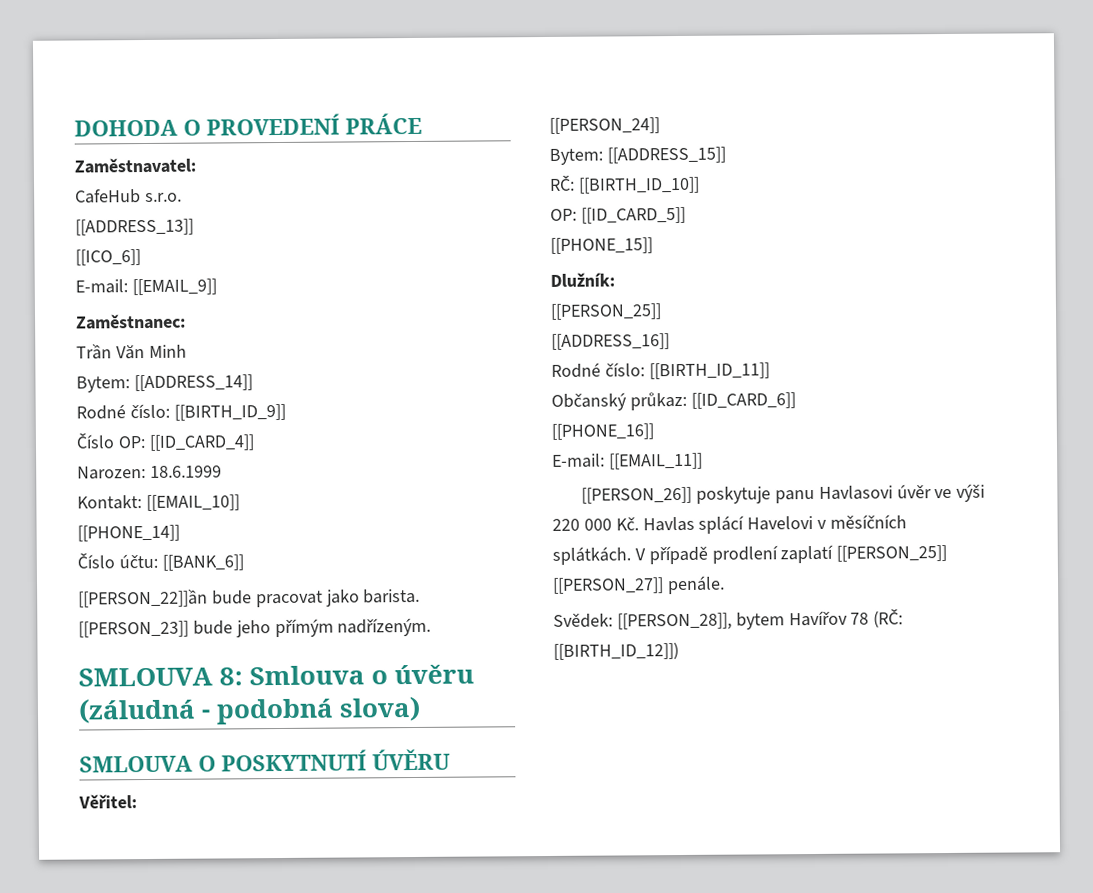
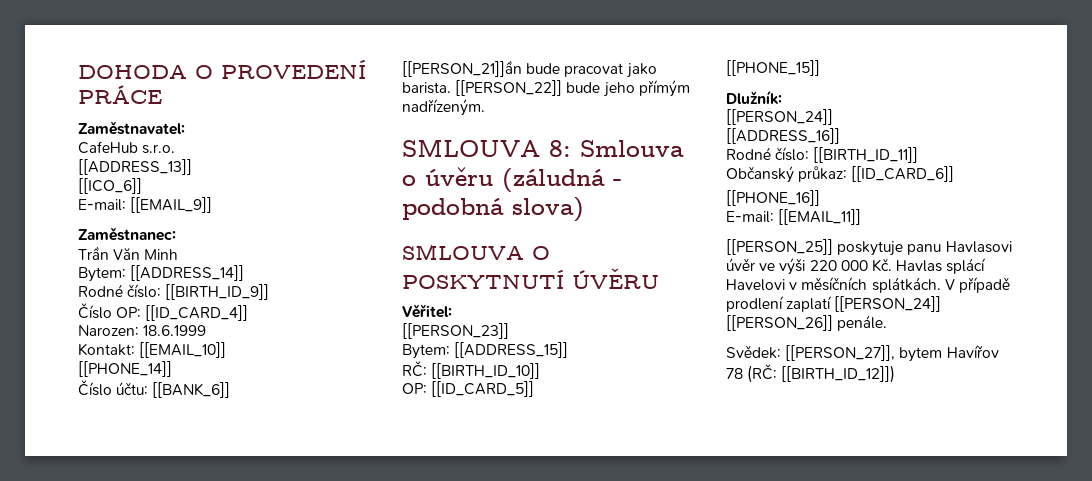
[78,589,208,608] [[PERSON_22]]ần -> [402,60,522,77] [[PERSON_21]]ần
[78,620,189,638] [[PERSON_23]] -> [455,80,563,96] [[PERSON_22]]
[549,117,660,134] [[PERSON_24]] -> [402,323,509,339] [[PERSON_23]]
[550,303,662,320] [[PERSON_25]] -> [726,109,833,125] [[PERSON_24]]
[581,486,693,504] [[PERSON_26]] -> [726,239,833,255] [[PERSON_25]]
[836,544,948,562] [552,577,664,594] [[PERSON_25]] [[PERSON_27]] -> [834,296,942,312] [726,315,833,331] [[PERSON_24]] [[PERSON_26]]
[616,612,732,631] [[PERSON_28]], -> [785,345,896,361] [[PERSON_27]],

